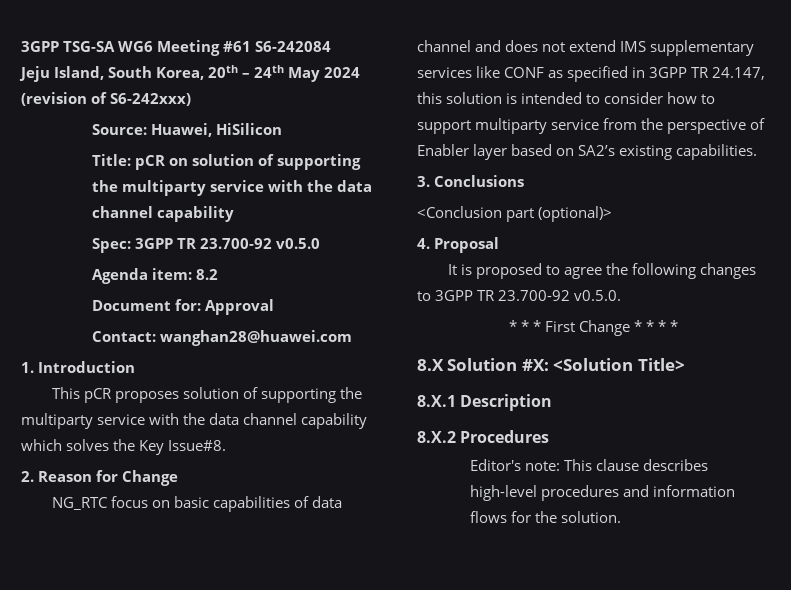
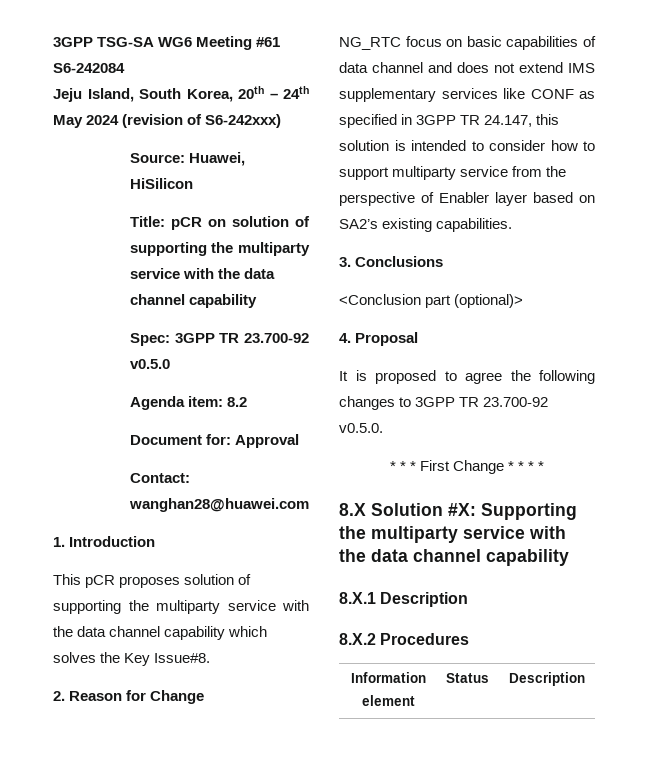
[553,358,685,371] [417,394,553,411] [417,430,550,443] [470,459,709,471] [470,485,736,501] [470,511,622,523] <Solution Title> // 8.X.1 Description // 8.X.2 Procedures // Editor's note: This clause describes high-level procedures and information flows for the solution. -> [481,503,577,520] [339,526,566,543] [339,549,569,566] [339,592,469,607] [339,633,470,645] [350,672,426,683] [361,695,415,706] [446,673,489,683] [508,672,585,686] Supporting the multiparty service with the data channel capability // 8.X.1 Description // 8.X.2 Procedures // Information element | Status | Description

